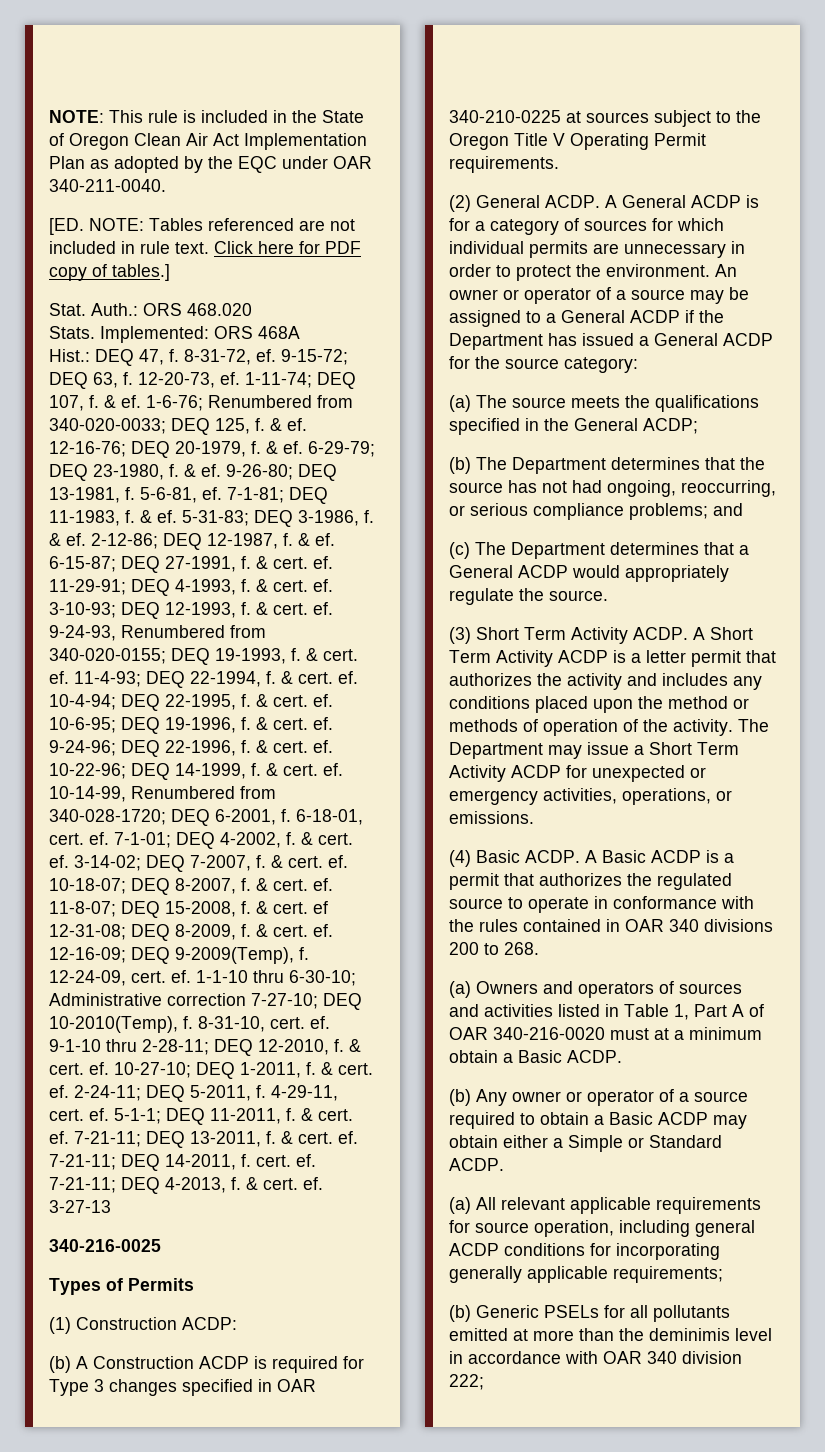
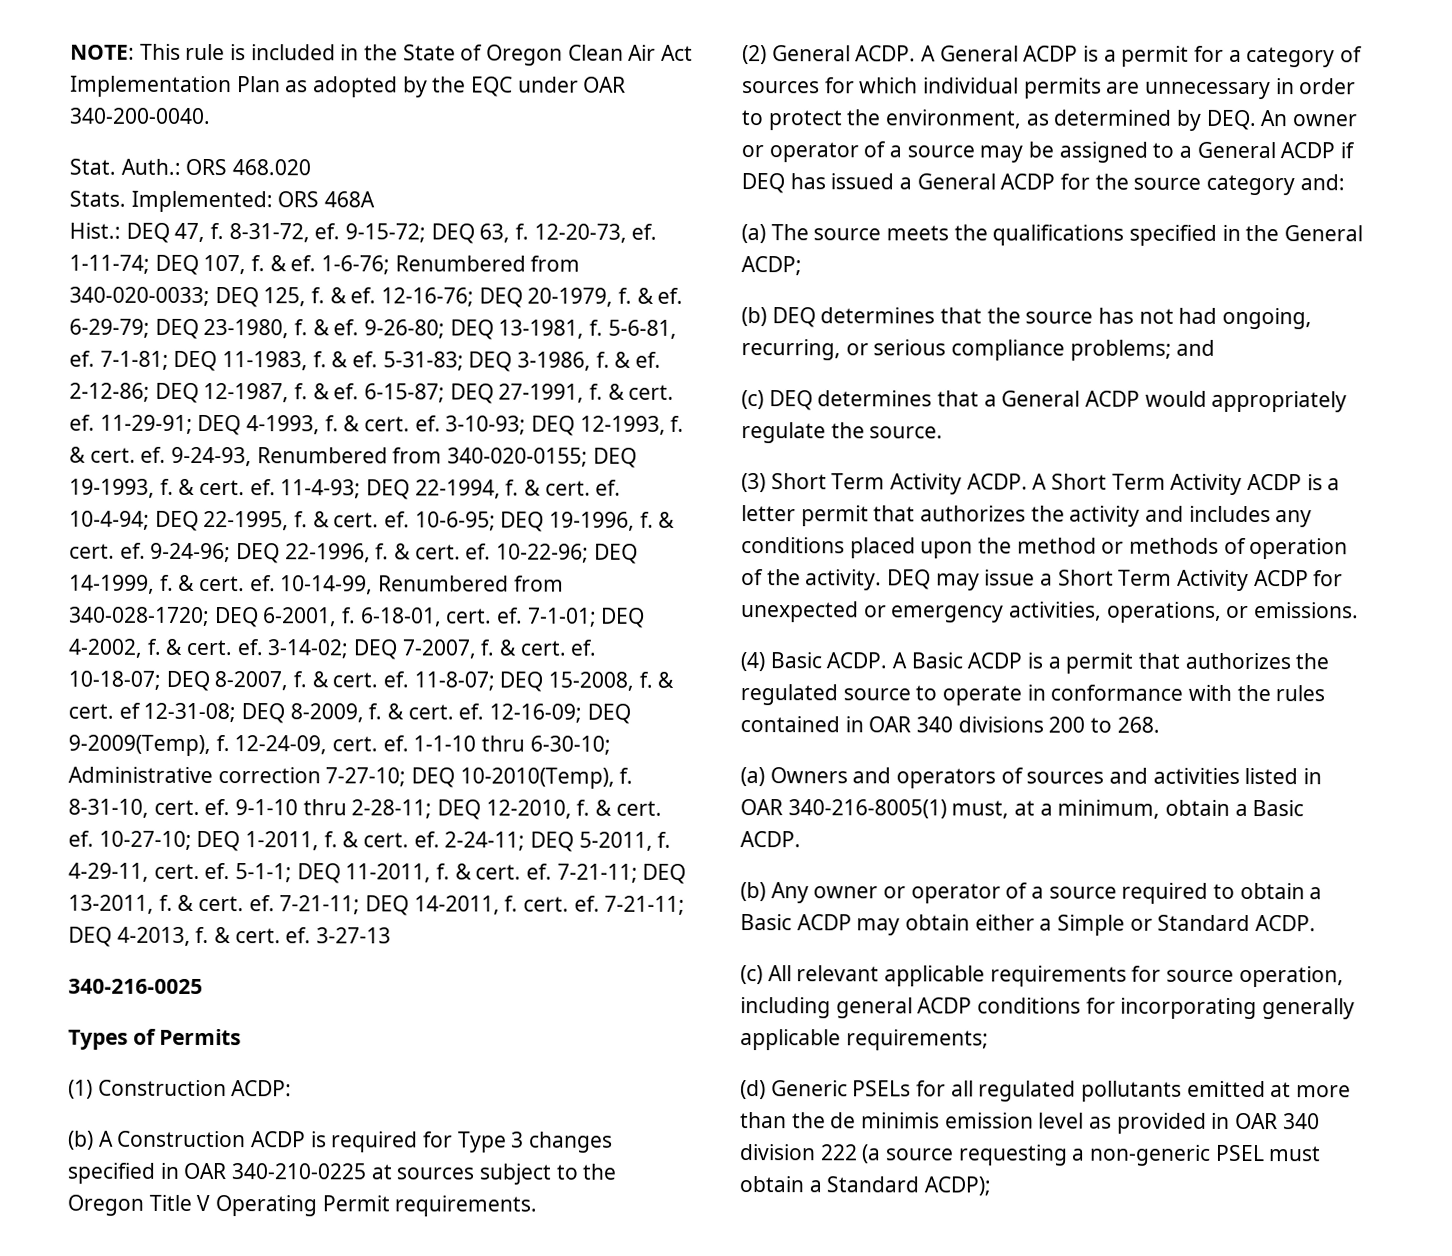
[49,179,166,192] [49,218,355,235] [49,241,361,254] [49,264,170,281] 340-211-0040. // [ED. NOTE: Tables referenced are not included in rule text. Click here for PDF copy of tables.] -> [69,107,210,125] 340-200-0040.
(759, 201) none -> [1103,45,1190,67] a permit
[606,264,710,277] environment. -> [885,109,1256,131] environment, as determined by DEQ.
[699,310,724,323] [449,333,543,350] the Department -> [741,173,785,194] DEQ
[564,357,638,373] category: -> [1206,174,1345,196] category and:
[476,457,606,474] The Department -> [771,307,816,328] DEQ
[681,480,776,497] reoccurring, -> [741,339,841,361] recurring,
[475,542,605,559] The Department -> [768,390,813,411] DEQ
[738,719,769,732] [449,742,543,759] The Department -> [887,569,932,590] DEQ
[624,1004,764,1020] [449,1027,649,1040] Table 1, Part A of OAR 340-216-0020 must -> [740,799,1010,819] OAR 340-216-8005(1) must,
[689,1027,762,1040] minimum -> [1057,799,1161,819] minimum,
[449,1197,471,1214] (a) -> [740,965,763,985] (c)
[449,1305,471,1322] (b) -> [740,1080,766,1100] (d)
(648, 1311) none -> [978,1080,1077,1102] regulated
[649,1328,772,1341] [449,1351,742,1364] [449,1374,484,1390] deminimis level in accordance with OAR 340 division 222; -> [830,1112,1320,1134] [739,1144,1322,1166] [739,1176,992,1196] de minimis emission level as provided in OAR 340 division 222 (a source requesting a non-generic PSEL must obtain a Standard ACDP);

